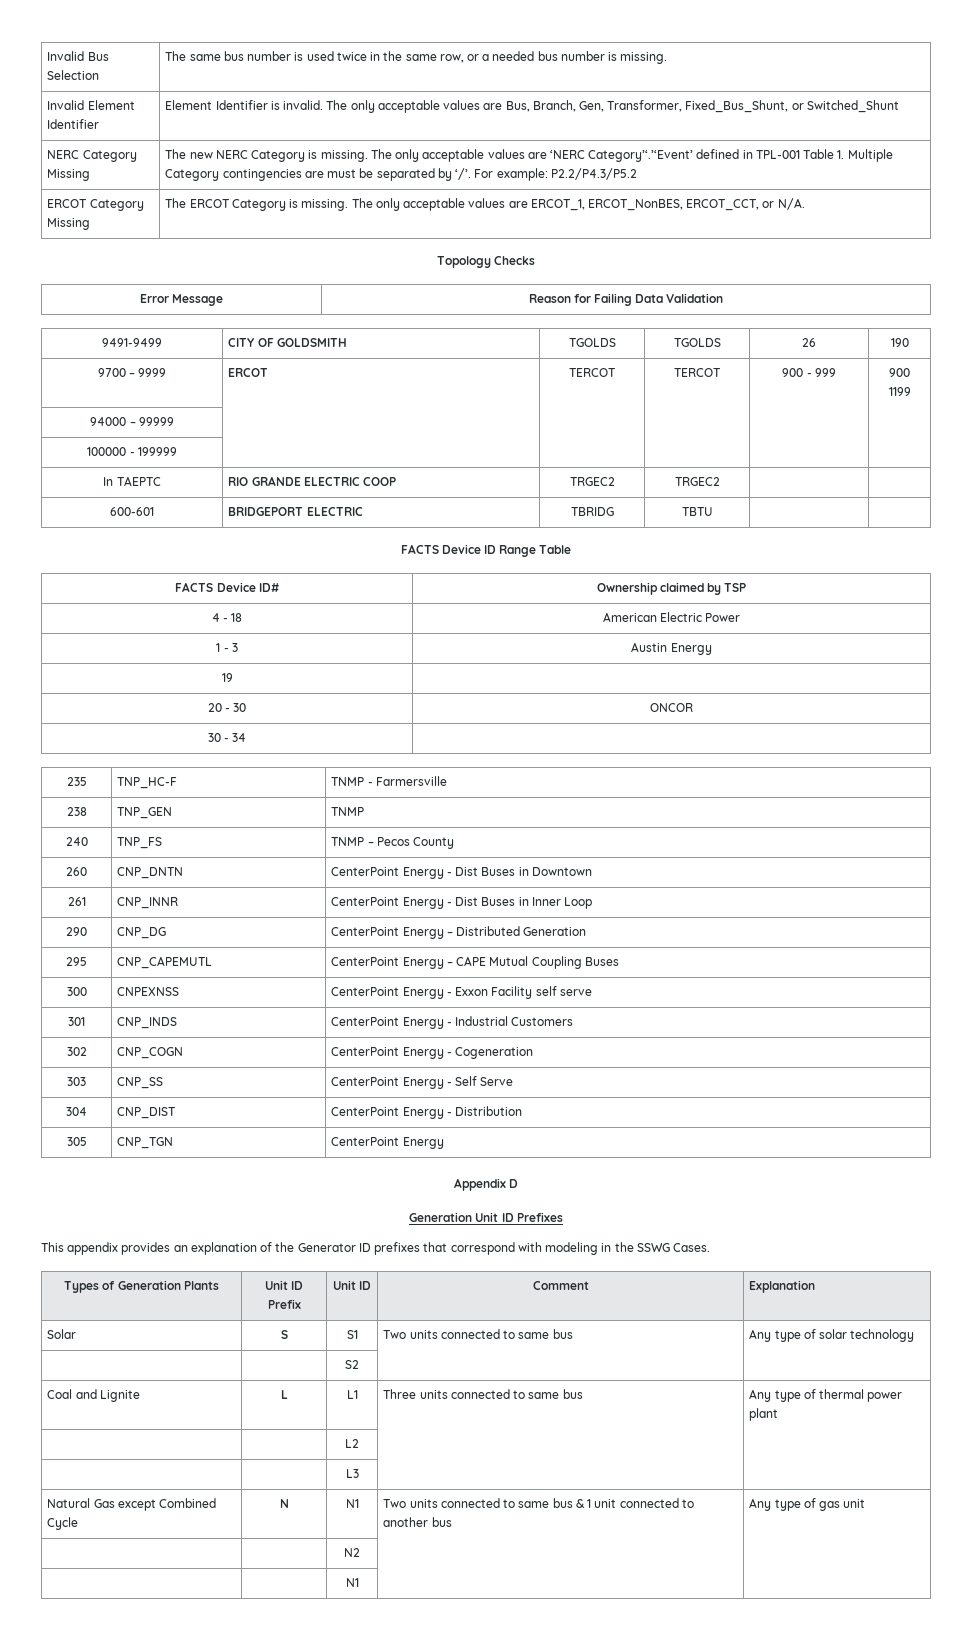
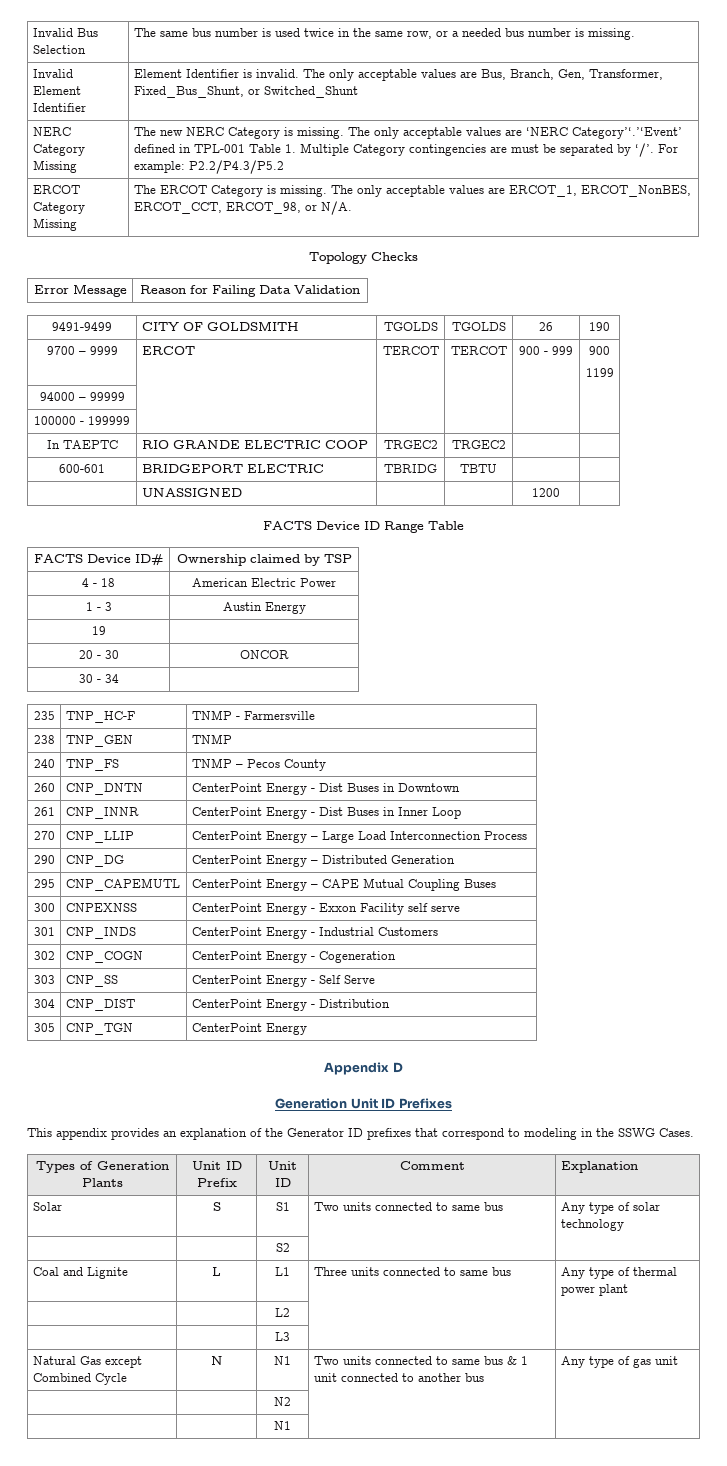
(760, 205) none -> [225,202,301,214] ERCOT_98,
(713, 511) none -> [141,488,242,497] [532,488,560,497] // | UNASSIGNED | | | 1200 |
(593, 903) none -> [33,831,55,840] [65,831,134,843] [191,831,527,843] // 270 | CNP_LLIP | CenterPoint Energy – Large Load Interconnection Process
[517,1242,542,1252] with -> [508,1128,520,1137] to

